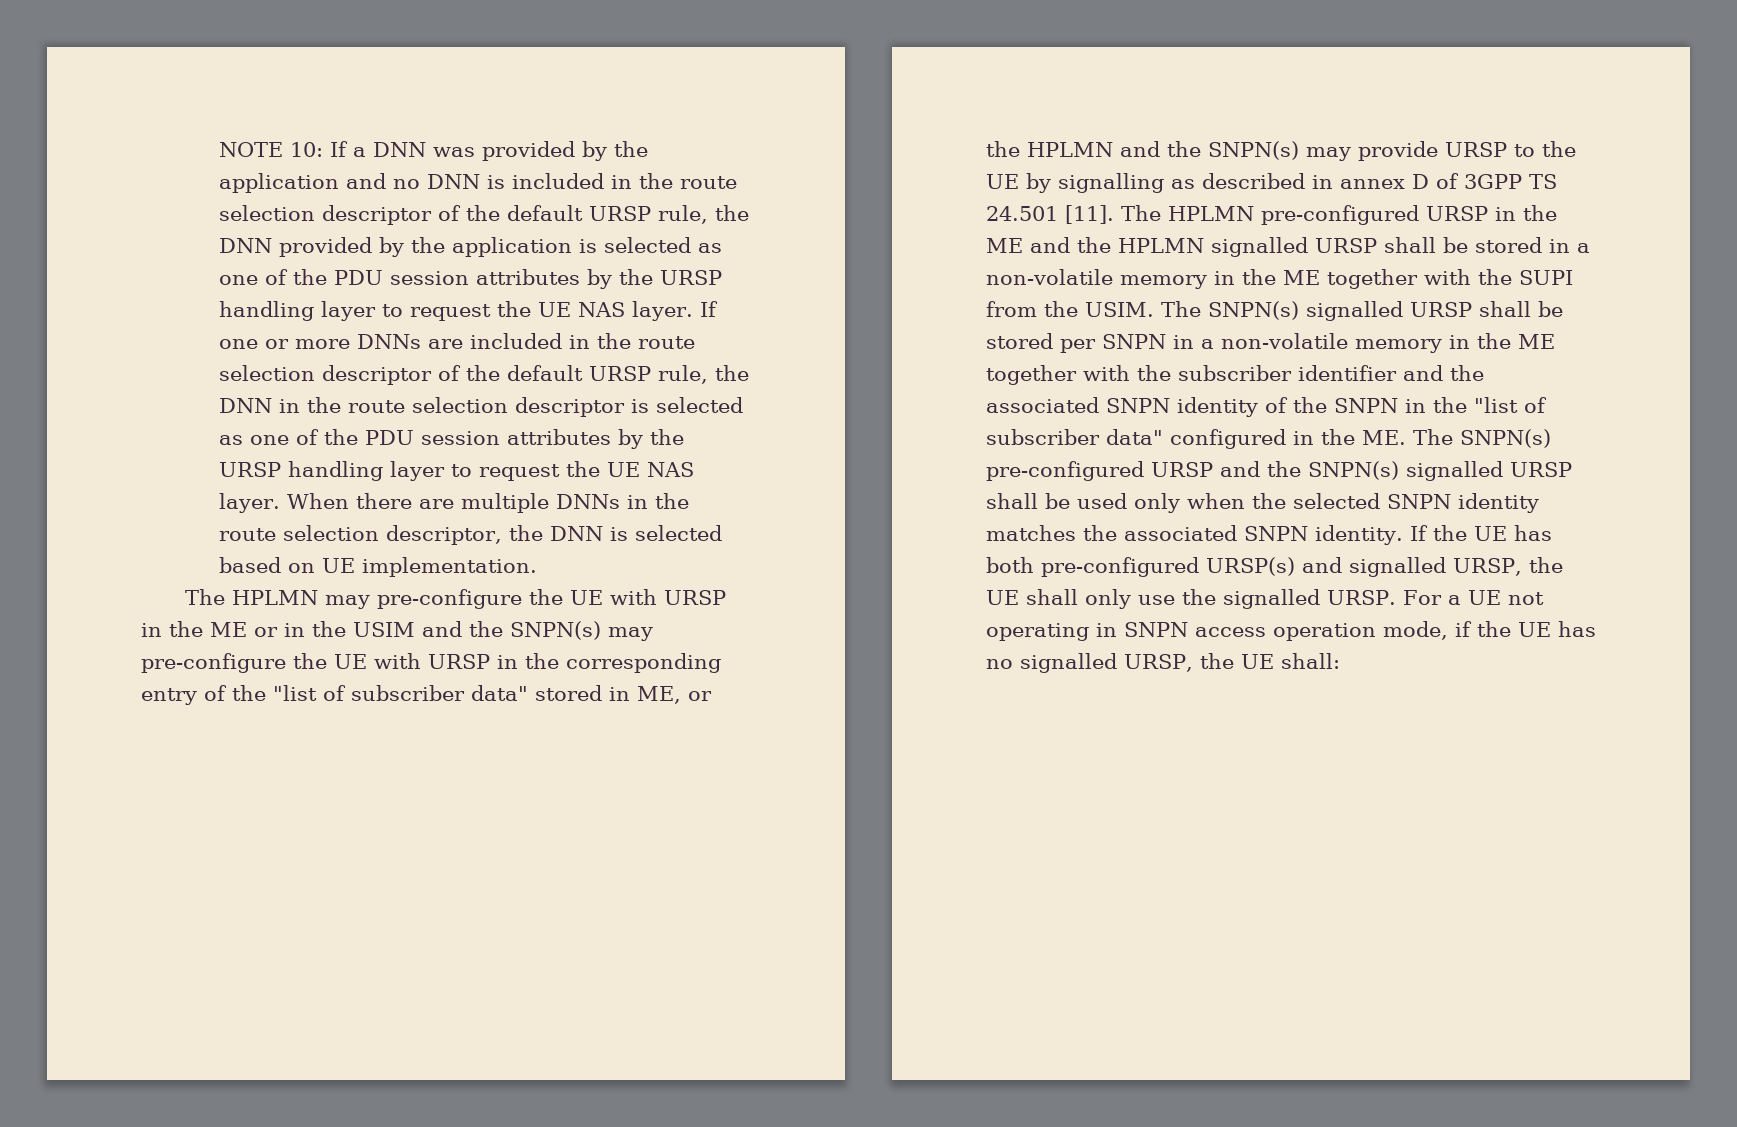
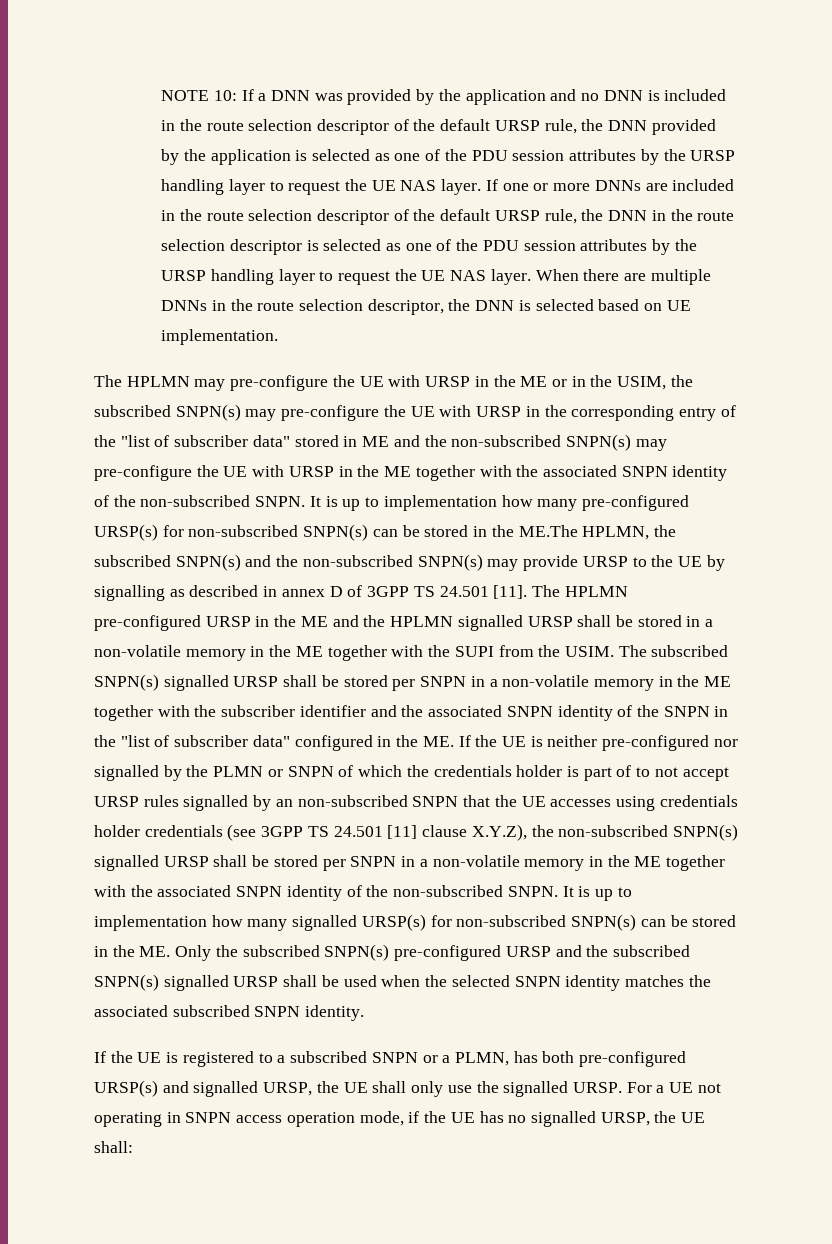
[353,621,503,637] USIM and the -> [617,375,693,390] [94,405,171,417] USIM, the subscribed
[637,686,712,704] [986,141,1201,157] ME, or the HPLMN and the -> [362,434,667,451] [94,465,728,481] [94,495,689,511] [94,524,676,541] [94,554,413,571] ME and the non-subscribed SNPN(s) may pre-configure the UE with URSP in the ME together with the associated SNPN identity of the non-subscribed SNPN. It is up to implementation how many pre-configured URSP(s) for non-subscribed SNPN(s) can be stored in the ME.The HPLMN, the subscribed SNPN(s) and the non-subscribed
(1201, 309) none -> [651,645,729,657] subscribed
[1413,429,1453,445] The -> [458,735,738,751] [94,765,729,781] [94,795,738,811] [94,824,738,841] [94,855,726,871] [94,885,632,901] [94,914,737,931] [94,945,320,961] If the UE is neither pre-configured nor signalled by the PLMN or SNPN of which the credentials holder is part of to not accept URSP rules signalled by an non-subscribed SNPN that the UE accesses using credentials holder credentials (see 3GPP TS 24.501 [11] clause X.Y.Z), the non-subscribed SNPN(s) signalled URSP shall be stored per SNPN in a non-volatile memory in the ME together with the associated SNPN identity of the non-subscribed SNPN. It is up to implementation how many signalled URSP(s) for non-subscribed SNPN(s) can be stored in the ME. Only the subscribed
(1301, 469) none -> [612,945,690,957] subscribed
[1134,493,1180,513] only -> (377, 981) none
(1237, 533) none -> [172,1005,250,1017] subscribed
[1409,525,1507,541] If the UE -> [94,1051,509,1067] // If the UE is registered to a subscribed SNPN or a PLMN,

